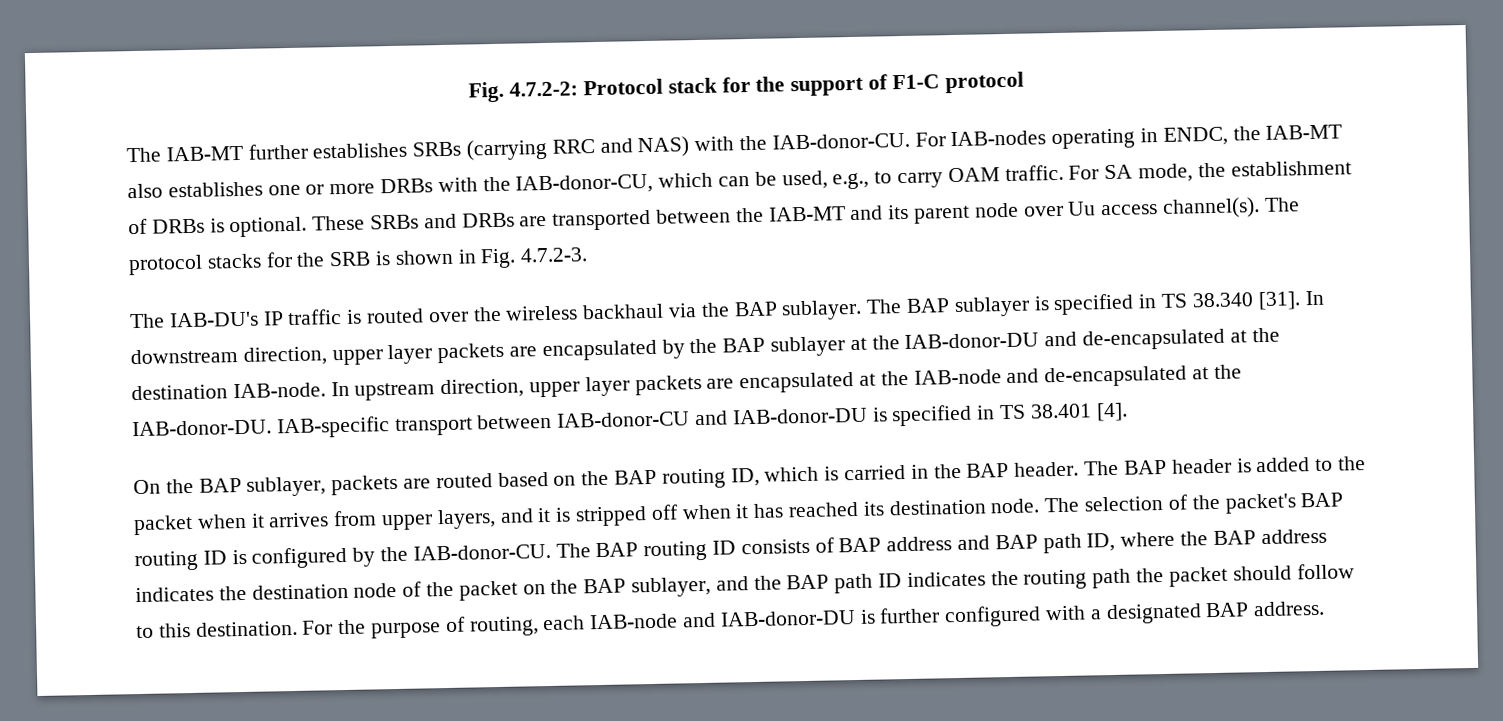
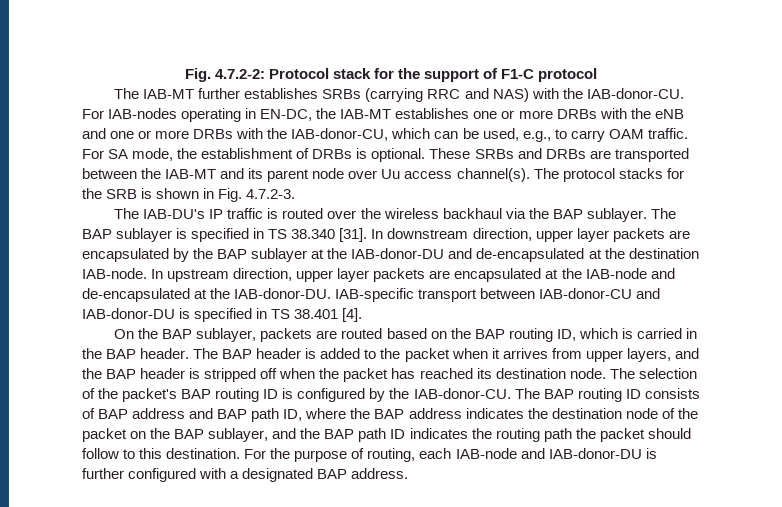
[1162,124,1343,146] [127,183,163,199] ENDC, the IAB-MT also -> [260,108,392,121] EN-DC, the IAB-MT
(511, 184) none -> [654,109,684,119] [82,128,288,139] eNB and one or more DRBs with the
[537,507,552,523] it -> [82,368,186,379] the BAP header
[735,504,750,519] it -> [319,368,389,382] the packet

